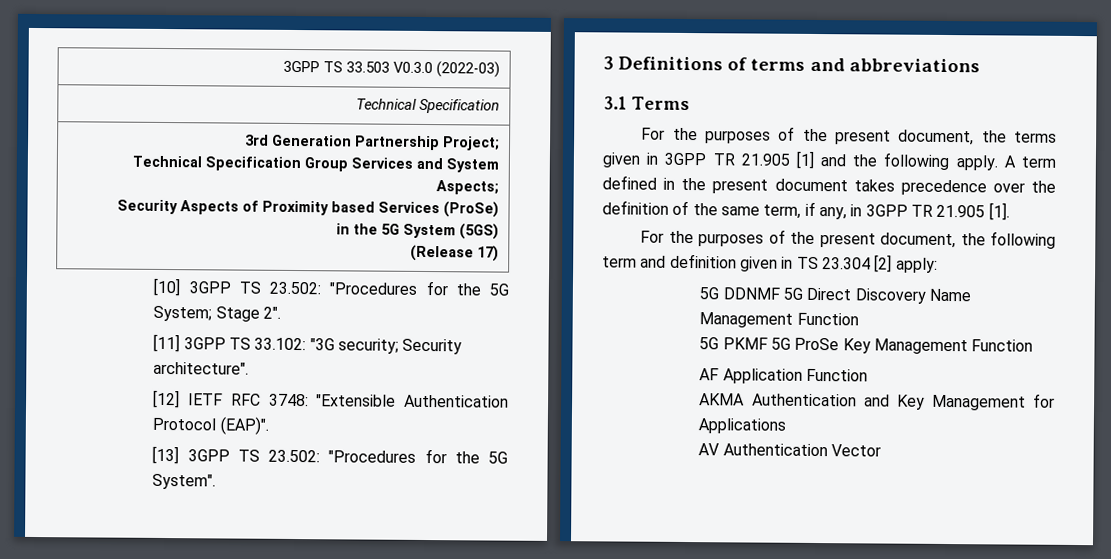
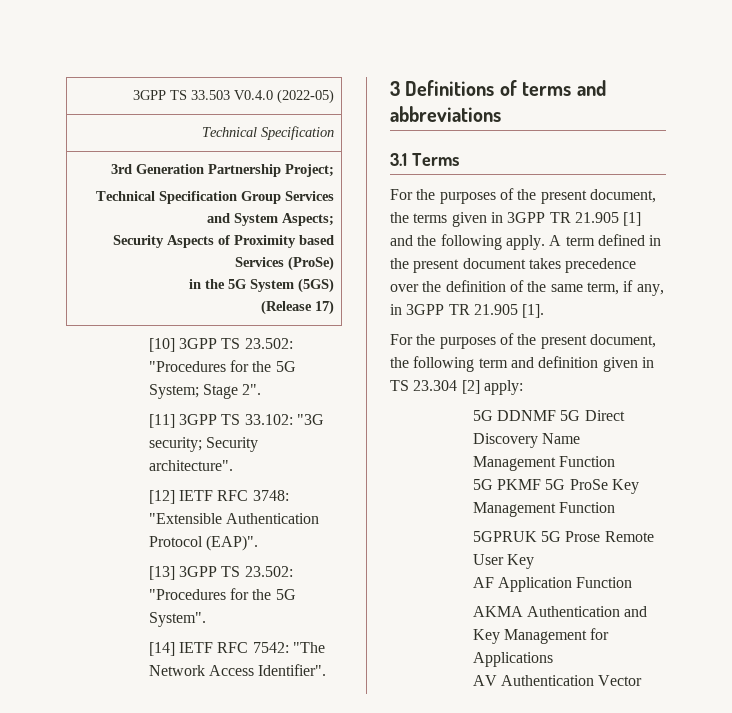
[393,61,501,78] V0.3.0 (2022-03) -> [233,89,334,104] V0.4.0 (2022-05)
(217, 481) none -> [148,642,326,656] [148,664,327,676] // [14] IETF RFC 7542: "The Network Access Identifier".
(1034, 345) none -> [472,531,654,542] [472,554,535,569] // 5GPRUK 5G Prose Remote User Key

